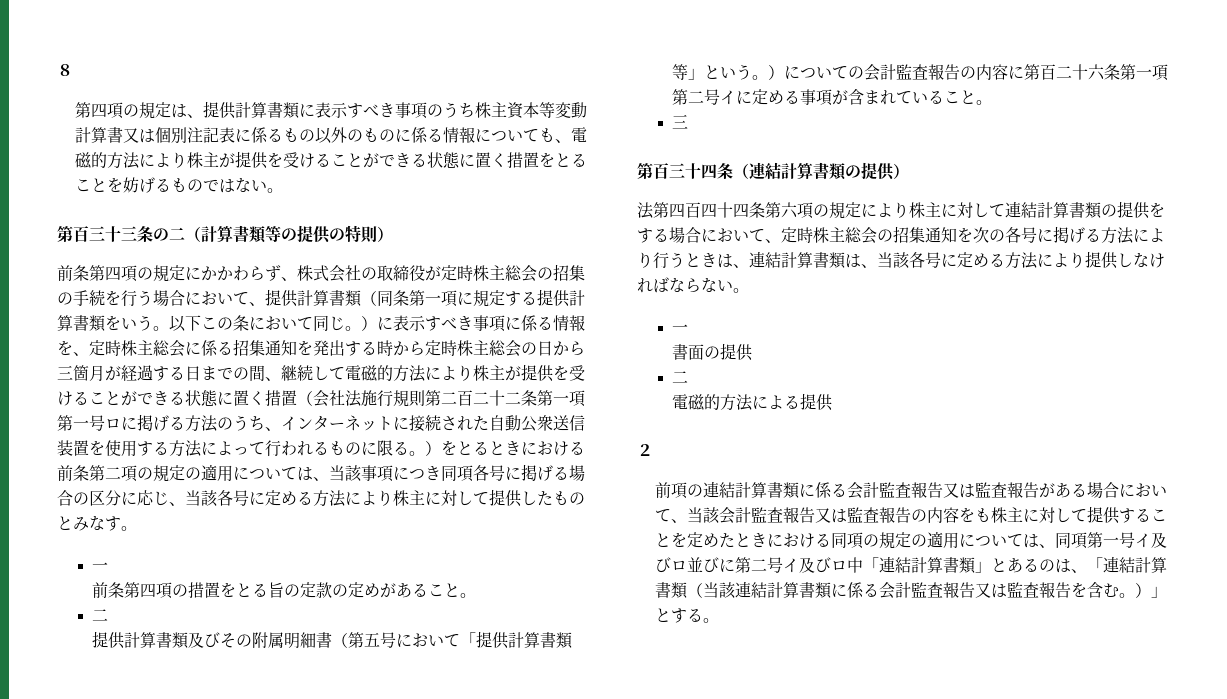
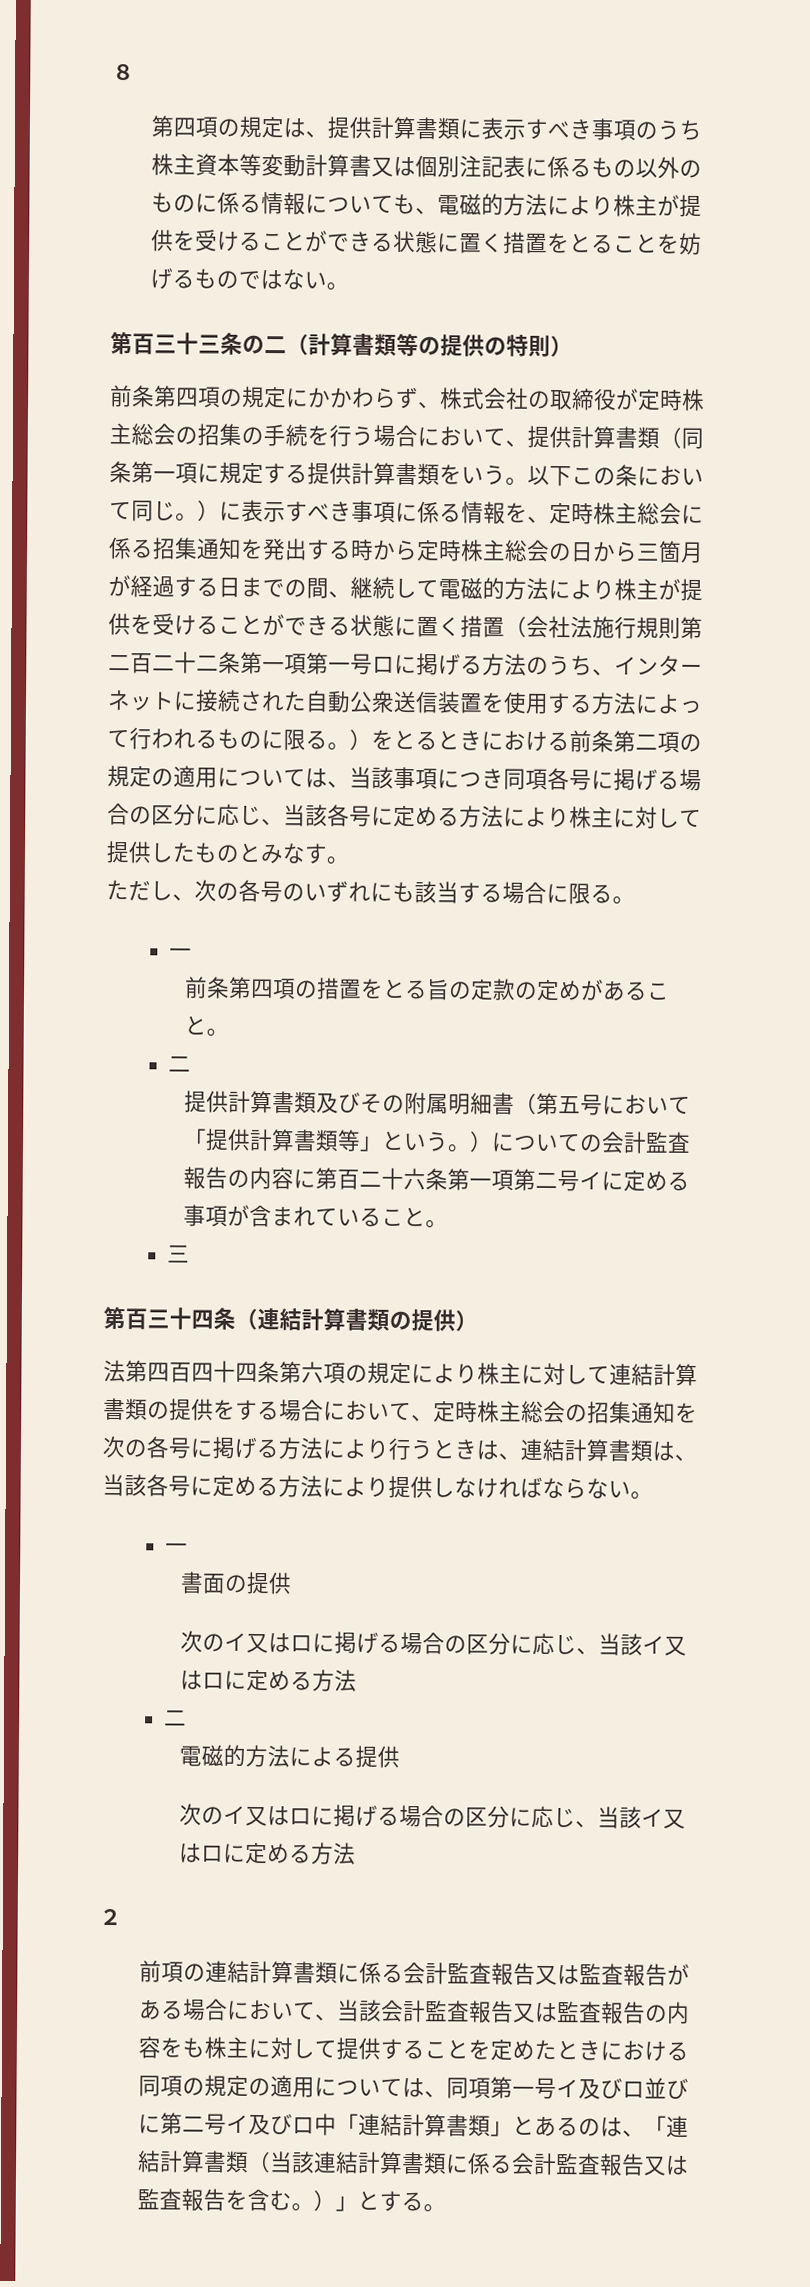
(137, 528) none -> [106,879,635,905] // ただし、次の各号のいずれにも該当する場合に限る。
(754, 352) none -> [180,1630,688,1656] [180,1669,358,1692] // 次のイ又はロに掲げる場合の区分に応じ、当該イ又はロに定める方法
(834, 402) none -> [179,1803,687,1829] [179,1842,357,1865] // 次のイ又はロに掲げる場合の区分に応じ、当該イ又はロに定める方法

